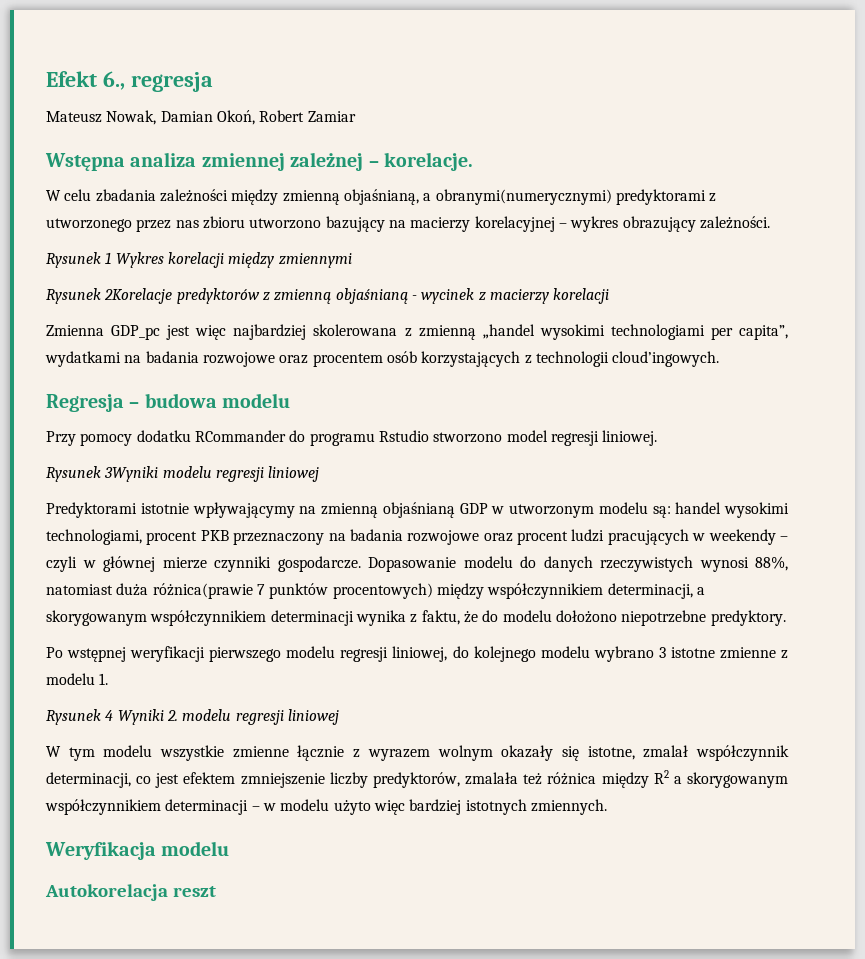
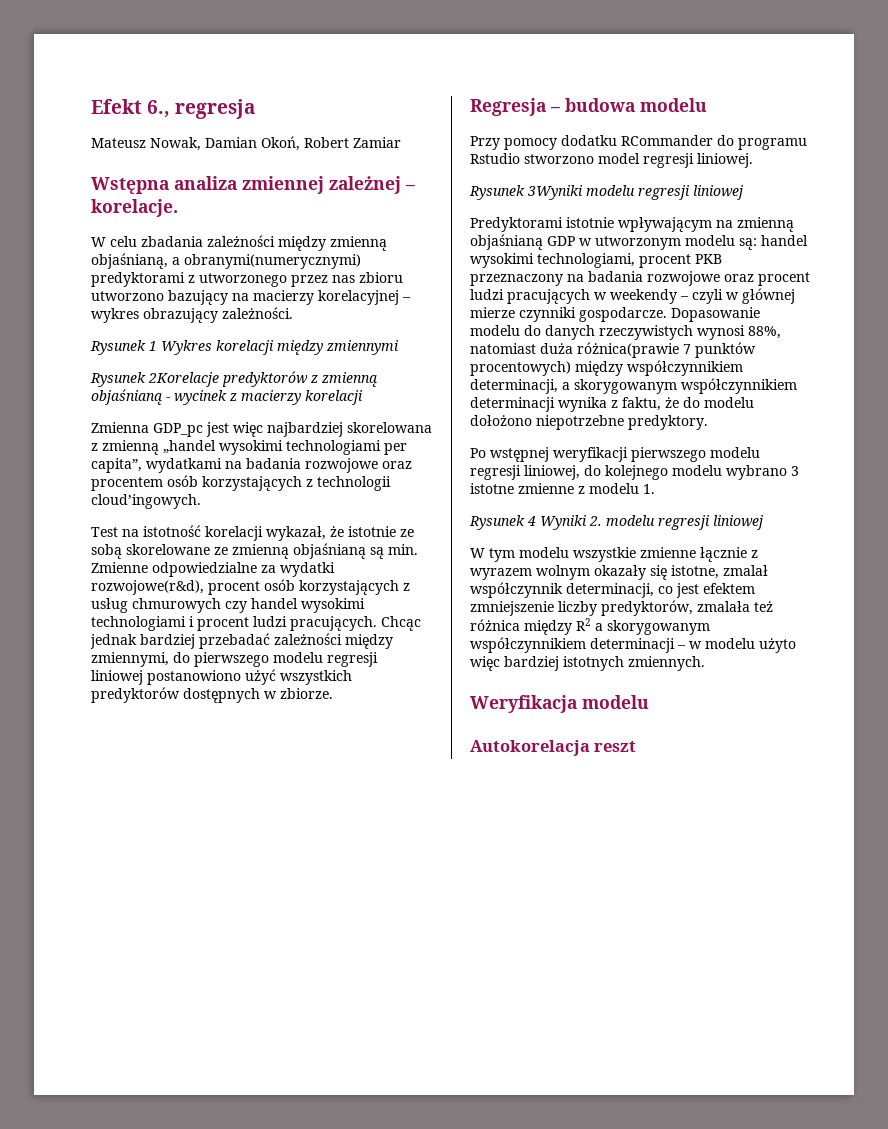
[313,324,398,336] skolerowana -> [347,422,432,433] skorelowana
(720, 359) none -> [91,525,414,541] [91,543,418,559] [91,562,335,577] [91,579,410,595] [91,598,365,613] [91,616,421,631] [90,633,393,649] [91,652,378,667] [91,669,352,685] [91,687,333,703] // Test na istotność korelacji wykazał, że istotnie ze sobą skorelowane ze zmienną objaśnianą są min. Zmienne odpowiedzialne za wydatki rozwojowe(r&d), procent osób korzystających z usług chmurowych czy handel wysokimi technologiami i procent ludzi pracujących. Chcąc jednak bardziej przebadać zależności między zmiennymi, do pierwszego modelu regresji liniowej postanowiono użyć wszystkich predyktorów dostępnych w zbiorze.
[192,502,295,518] wpływającymy -> [618,217,712,232] wpływającym

